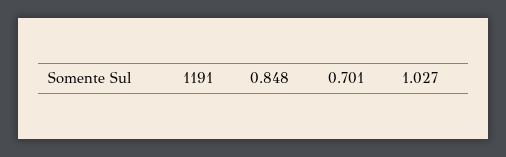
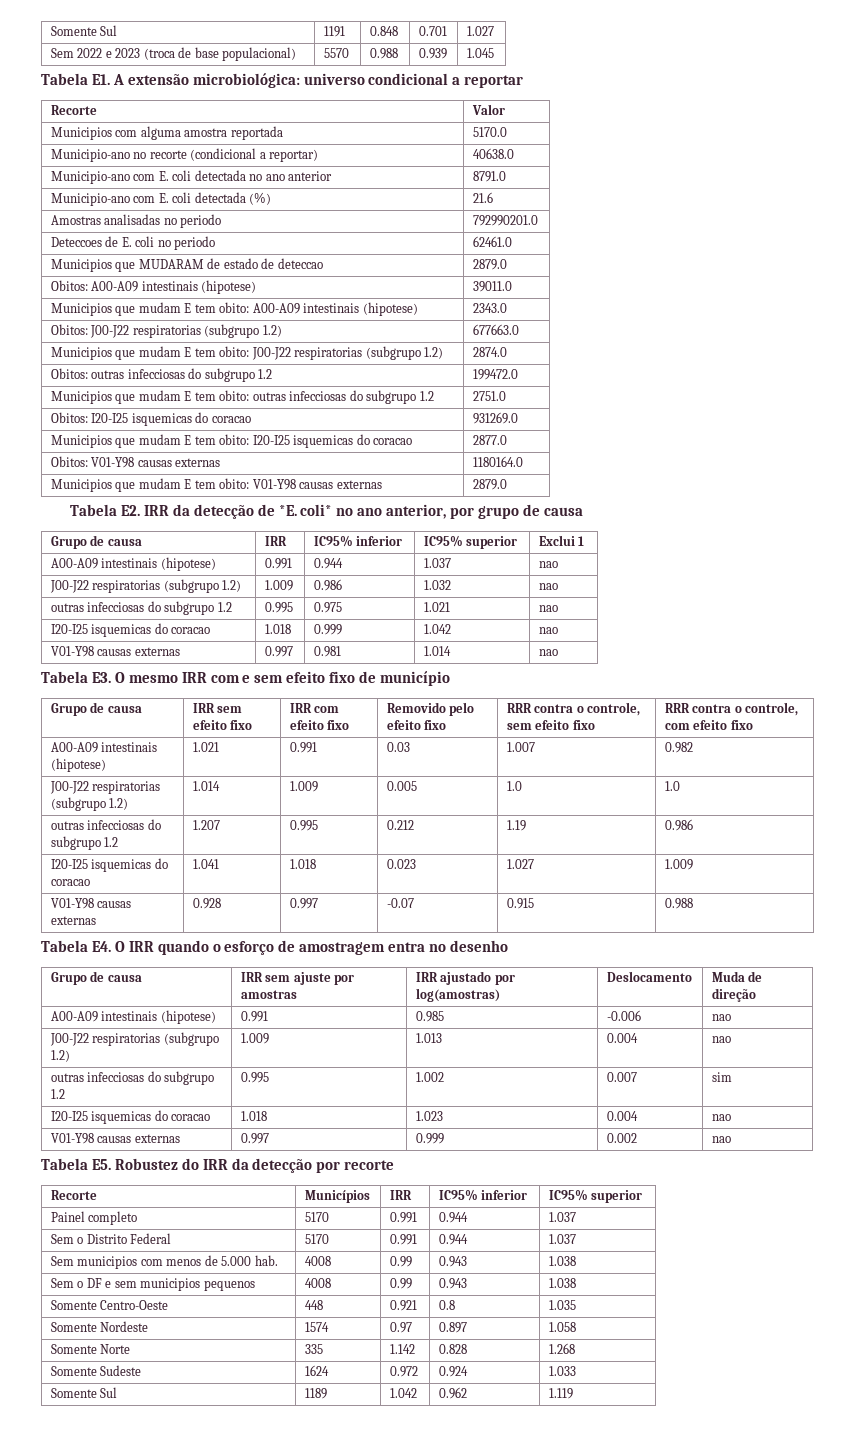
(439, 78) none -> [50,47,297,61] [323,48,349,58] [369,48,398,59] [418,48,447,59] [466,48,494,58] [41,73,524,88] [50,105,97,115] [471,104,505,115] [50,126,283,140] [472,127,507,137] [50,148,319,162] [472,148,514,159] [50,170,333,184] [472,171,506,182] [50,192,272,206] [472,192,493,203] [50,214,222,228] [472,215,538,226] [50,236,216,250] [472,236,512,247] [50,258,323,272] [472,259,507,270] [50,280,257,294] [472,281,512,292] [50,302,418,316] [472,303,507,313] [50,324,282,338] [472,324,519,335] [50,346,444,360] [472,347,507,357] [50,368,273,382] [472,369,518,380] [50,390,434,404] [472,391,506,401] [50,412,251,426] [472,412,518,424] [50,434,413,448] [472,435,507,445] [50,456,221,468] [472,456,523,467] [50,478,382,492] [472,479,507,490] [70,504,583,519] [50,535,142,549] [264,536,287,546] [313,535,403,547] [423,535,518,549] [538,535,585,546] [50,557,216,571] [264,558,292,569] [313,558,343,569] [423,558,451,568] [538,561,558,568] [49,579,242,593] [264,580,293,591] [313,579,342,591] [423,580,451,590] [538,583,558,590] [50,601,232,615] [264,602,293,613] [313,602,342,613] [423,602,450,612] [538,605,558,612] [50,623,211,637] [264,624,291,634] [313,624,342,635] [423,624,451,634] [538,627,558,634] [50,646,180,657] [264,646,293,657] [313,646,341,657] [423,646,451,656] [538,649,558,656] [41,671,451,686] [50,702,142,716] [192,703,243,713] [192,720,253,730] [289,703,340,713] [289,720,350,730] [386,702,475,716] [386,720,447,730] [506,702,641,716] [506,720,595,730] [664,702,799,716] [664,720,753,730] [50,742,158,753] [50,758,106,772] [192,742,219,752] [289,742,317,753] [386,742,410,752] [506,742,535,752] [664,742,693,753] [49,781,161,794] [50,797,129,811] [192,781,220,791] [289,781,318,792] [386,781,417,791] [506,781,522,791] [664,781,680,791] [50,819,161,830] [50,836,119,850] [192,820,220,830] [289,820,318,831] [386,820,414,830] [506,820,526,831] [664,819,693,831] [50,858,168,872] [50,879,90,886] [192,859,219,869] [289,859,316,869] [386,859,416,869] [506,859,534,869] [664,859,693,870] [50,898,132,909] [50,916,96,925] [192,898,221,909] [289,898,318,909] [386,898,414,908] [506,898,534,909] [664,898,693,909] [41,940,509,955] [50,971,142,985] [240,972,355,985] [240,990,297,999] [415,971,515,985] [415,988,500,1002] [606,971,692,982] [711,971,763,982] [711,988,756,1002] [50,1010,216,1024] [240,1011,268,1022] [415,1011,444,1022] [606,1010,641,1021] [711,1014,731,1021] [49,1032,219,1046] [50,1050,70,1062] [240,1033,269,1044] [415,1033,442,1043] [606,1033,638,1043] [711,1036,731,1043] [50,1071,215,1085] [50,1089,65,1099] [240,1072,269,1083] [415,1072,444,1082] [606,1072,637,1082] [711,1072,732,1082] [50,1110,211,1124] [240,1111,267,1121] [415,1111,443,1121] [606,1111,638,1121] [711,1114,731,1121] [50,1133,180,1144] [240,1133,269,1144] [415,1133,444,1144] [606,1133,637,1143] [711,1136,731,1143] [41,1158,395,1173] [50,1190,97,1200] [304,1190,370,1203] [389,1190,412,1200] [438,1189,528,1201] [548,1189,643,1203] [50,1211,138,1225] [304,1212,329,1222] [389,1212,417,1223] [438,1212,468,1223] [548,1212,576,1222] [50,1233,172,1244] [304,1234,329,1244] [389,1234,417,1245] [438,1234,468,1245] [548,1234,576,1244] [50,1255,278,1269] [304,1256,331,1266] [389,1256,412,1267] [438,1256,467,1267] [548,1256,576,1266] [50,1278,255,1291] [304,1278,331,1288] [389,1278,412,1289] [438,1278,467,1289] [548,1278,576,1288] [50,1300,169,1310] [304,1300,323,1310] [389,1300,417,1311] [438,1300,455,1310] [548,1300,576,1310] [50,1321,149,1332] [304,1322,329,1332] [389,1322,412,1333] [438,1322,467,1333] [548,1322,576,1332] [50,1344,131,1354] [304,1344,323,1354] [389,1344,415,1354] [438,1344,467,1354] [548,1343,575,1354] [50,1365,142,1376] [304,1365,329,1376] [389,1366,418,1377] [438,1366,468,1377] [548,1366,576,1376] [50,1387,118,1398] [304,1388,327,1399] [389,1388,417,1398] [438,1387,467,1399] [548,1388,573,1399] // Sem 2022 e 2023 (troca de base populacional) | 5570 | 0.988 | 0.939 | 1.045 // Tabela E1. A extensão microbiológica: universo condicional a reportar // Recorte | Valor // Municipios com alguma amostra reportada | 5170.0 // Municipio-ano no recorte (condicional a reportar) | 40638.0 // Municipio-ano com E. coli detectada no ano anterior | 8791.0 // Municipio-ano com E. coli detectada (%) | 21.6 // Amostras analisadas no periodo | 792990201.0 // Deteccoes de E. coli no periodo | 62461.0 // Municipios que MUDARAM de estado de deteccao | 2879.0 // Obitos: A00-A09 intestinais (hipotese) | 39011.0 // Municipios que mudam E tem obito: A00-A09 intestinais (hipotese) | 2343.0 // Obitos: J00-J22 respiratorias (subgrupo 1.2) | 677663.0 // Municipios que mudam E tem obito: J00-J22 respiratorias (subgrupo 1.2) | 2874.0 // Obitos: outras infecciosas do subgrupo 1.2 | 199472.0 // Municipios que mudam E tem obito: outras infecciosas do subgrupo 1.2 | 2751.0 // Obitos: I20-I25 isquemicas do coracao | 931269.0 // Municipios que mudam E tem obito: I20-I25 isquemicas do coracao | 2877.0 // Obitos: V01-Y98 causas externas | 1180164.0 // Municipios que mudam E tem obito: V01-Y98 causas externas | 2879.0 // Tabela E2. IRR da detecção de *E. coli* no ano anterior, por grupo de causa // Grupo de causa | IRR | IC95% inferior | IC95% superior | Exclui 1 // A00-A09 intestinais (hipotese) | 0.991 | 0.944 | 1.037 | nao // J00-J22 respiratorias (subgrupo 1.2) | 1.009 | 0.986 | 1.032 | nao // outras infecciosas do subgrupo 1.2 | 0.995 | 0.975 | 1.021 | nao // I20-I25 isquemicas do coracao | 1.018 | 0.999 | 1.042 | nao // V01-Y98 causas externas | 0.997 | 0.981 | 1.014 | nao // Tabela E3. O mesmo IRR com e sem efeito fixo de município // Grupo de causa | IRR sem efeito fixo | IRR com efeito fixo | Removido pelo efeito fixo | RRR contra o controle, sem efeito fixo | RRR contra o controle, com efeito fixo // A00-A09 intestinais (hipotese) | 1.021 | 0.991 | 0.03 | 1.007 | 0.982 // J00-J22 respiratorias (subgrupo 1.2) | 1.014 | 1.009 | 0.005 | 1.0 | 1.0 // outras infecciosas do subgrupo 1.2 | 1.207 | 0.995 | 0.212 | 1.19 | 0.986 // I20-I25 isquemicas do coracao | 1.041 | 1.018 | 0.023 | 1.027 | 1.009 // V01-Y98 causas externas | 0.928 | 0.997 | -0.07 | 0.915 | 0.988 // Tabela E4. O IRR quando o esforço de amostragem entra no desenho // Grupo de causa | IRR sem ajuste por amostras | IRR ajustado por log(amostras) | Deslocamento | Muda de direção // A00-A09 intestinais (hipotese) | 0.991 | 0.985 | -0.006 | nao // J00-J22 respiratorias (subgrupo 1.2) | 1.009 | 1.013 | 0.004 | nao // outras infecciosas do subgrupo 1.2 | 0.995 | 1.002 | 0.007 | sim // I20-I25 isquemicas do coracao | 1.018 | 1.023 | 0.004 | nao // V01-Y98 causas externas | 0.997 | 0.999 | 0.002 | nao // Tabela E5. Robustez do IRR da detecção por recorte // Recorte | Municípios | IRR | IC95% inferior | IC95% superior // Painel completo | 5170 | 0.991 | 0.944 | 1.037 // Sem o Distrito Federal | 5170 | 0.991 | 0.944 | 1.037 // Sem municipios com menos de 5.000 hab. | 4008 | 0.99 | 0.943 | 1.038 // Sem o DF e sem municipios pequenos | 4008 | 0.99 | 0.943 | 1.038 // Somente Centro-Oeste | 448 | 0.921 | 0.8 | 1.035 // Somente Nordeste | 1574 | 0.97 | 0.897 | 1.058 // Somente Norte | 335 | 1.142 | 0.828 | 1.268 // Somente Sudeste | 1624 | 0.972 | 0.924 | 1.033 // Somente Sul | 1189 | 1.042 | 0.962 | 1.119

